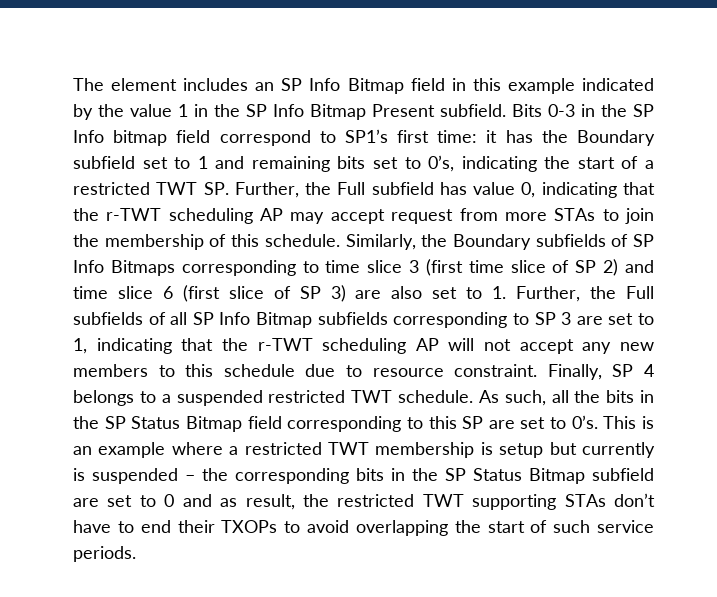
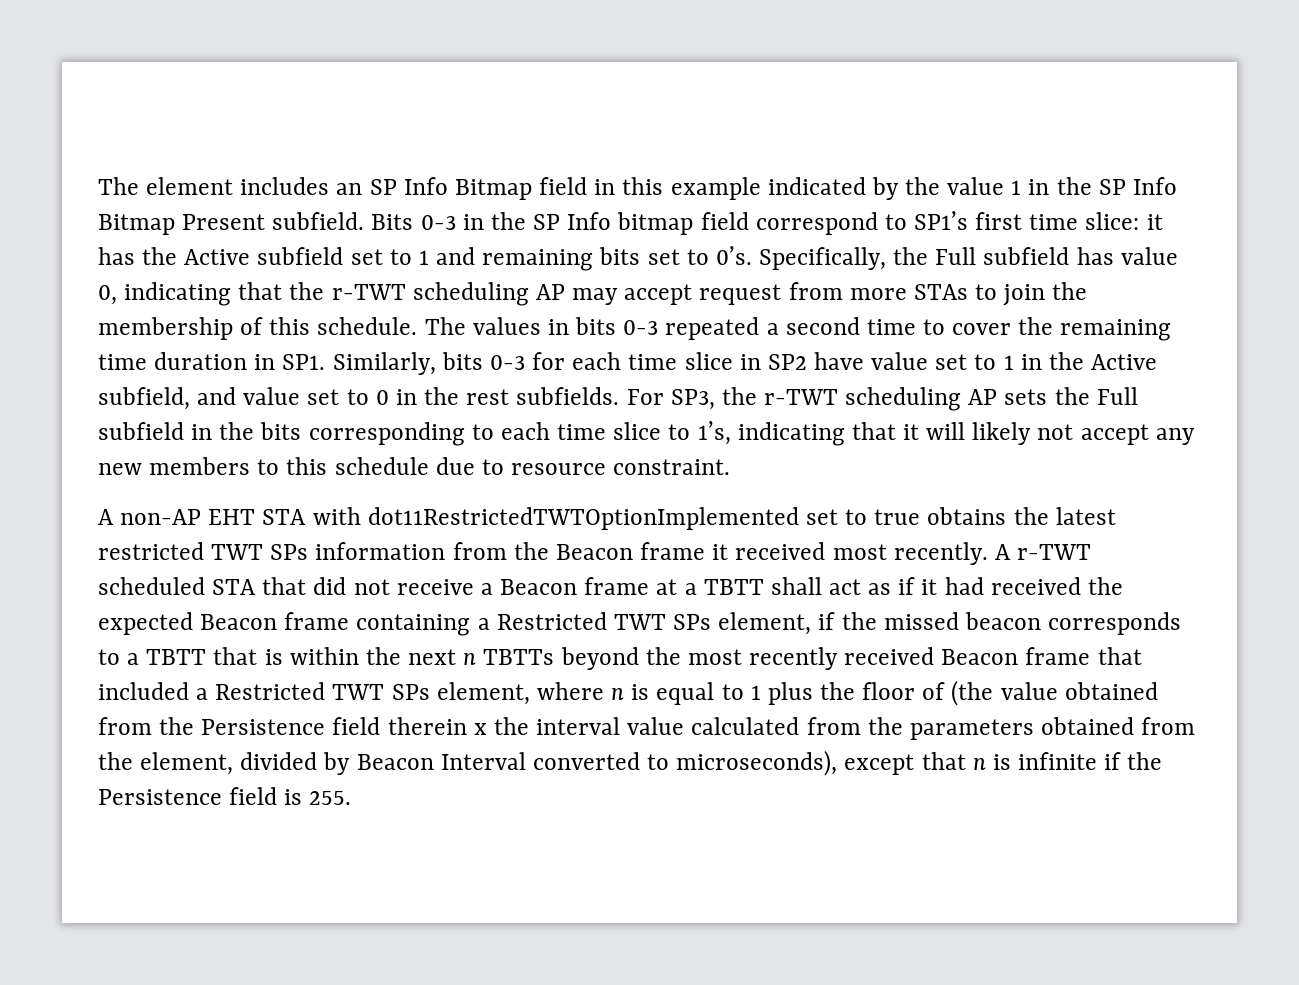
[437,130,478,143] time: -> [1029,212,1140,230] time slice:
[577,130,655,146] Boundary -> [184,249,251,265] Active
[428,155,654,172] [73,182,299,198] 0’s, indicating the start of a restricted TWT SP. Further, -> [715,246,887,270] 0’s. Specifically,
[345,234,654,250] [73,259,654,276] [73,285,654,302] [73,312,655,328] [73,338,475,354] Similarly, the Boundary subfields of SP Info Bitmaps corresponding to time slice 3 (first time slice of SP 2) and time slice 6 (first slice of SP 3) are also set to 1. Further, the Full subfields of all SP Info Bitmap subfields corresponding to SP 3 are set to 1, indicating that the r-TWT scheduling AP will -> [424,317,1172,341] [98,352,1158,375] [98,387,1138,411] [98,421,1032,446] The values in bits 0-3 repeated a second time to cover the remaining time duration in SP1. Similarly, bits 0-3 for each time slice in SP2 have value set to 1 in the Active subfield, and value set to 0 in the rest subfields. For SP3, the r-TWT scheduling AP sets the Full subfield in the bits corresponding to each time slice to 1’s, indicating that it will likely
[547,364,655,380] [73,390,654,406] [73,415,654,432] [73,442,655,458] [73,468,654,484] [73,493,655,510] [73,520,654,536] [73,546,136,562] Finally, SP 4 belongs to a suspended restricted TWT schedule. As such, all the bits in the SP Status Bitmap field corresponding to this SP are set to 0’s. This is an example where a restricted TWT membership is setup but currently is suspended – the corresponding bits in the SP Status Bitmap subfield are set to 0 and as result, the restricted TWT supporting STAs don’t have to end their TXOPs to avoid overlapping the start of such service periods. -> [98,507,1116,530] [98,542,1092,565] [98,577,1123,595] [98,612,1182,636] [98,647,1142,670] [98,680,1158,706] [98,717,1196,740] [98,750,1163,776] [98,787,352,805] // A non-AP EHT STA with dot11RestrictedTWTOptionImplemented set to true obtains the latest restricted TWT SPs information from the Beacon frame it received most recently. A r-TWT scheduled STA that did not receive a Beacon frame at a TBTT shall act as if it had received the expected Beacon frame containing a Restricted TWT SPs element, if the missed beacon corresponds to a TBTT that is within the next n TBTTs beyond the most recently received Beacon frame that included a Restricted TWT SPs element, where n is equal to 1 plus the floor of (the value obtained from the Persistence field therein x the interval value calculated from the parameters obtained from the element, divided by Beacon Interval converted to microseconds), except that n is infinite if the Persistence field is 255.

